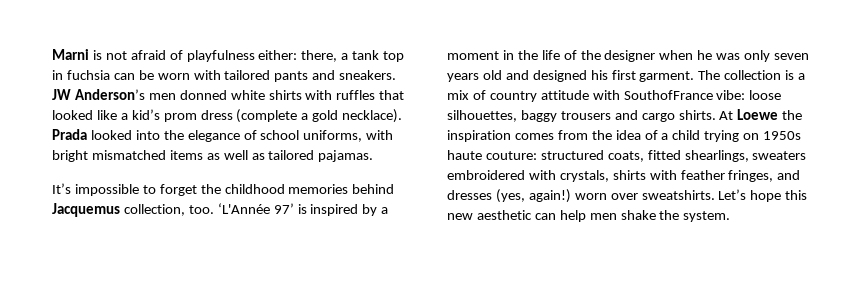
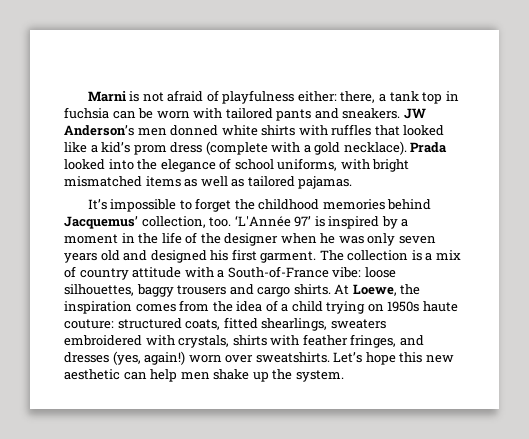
(298, 116) none -> [271,142,301,153] with
[52,203,120,217] Jacquemus -> [64,216,138,229] Jacquemus’
[623,90,713,100] SouthofFrance -> [217,266,329,278] a South-of-France
[737,109,779,120] Loewe -> [352,284,397,296] Loewe,
(656, 215) none -> [252,372,269,382] up

